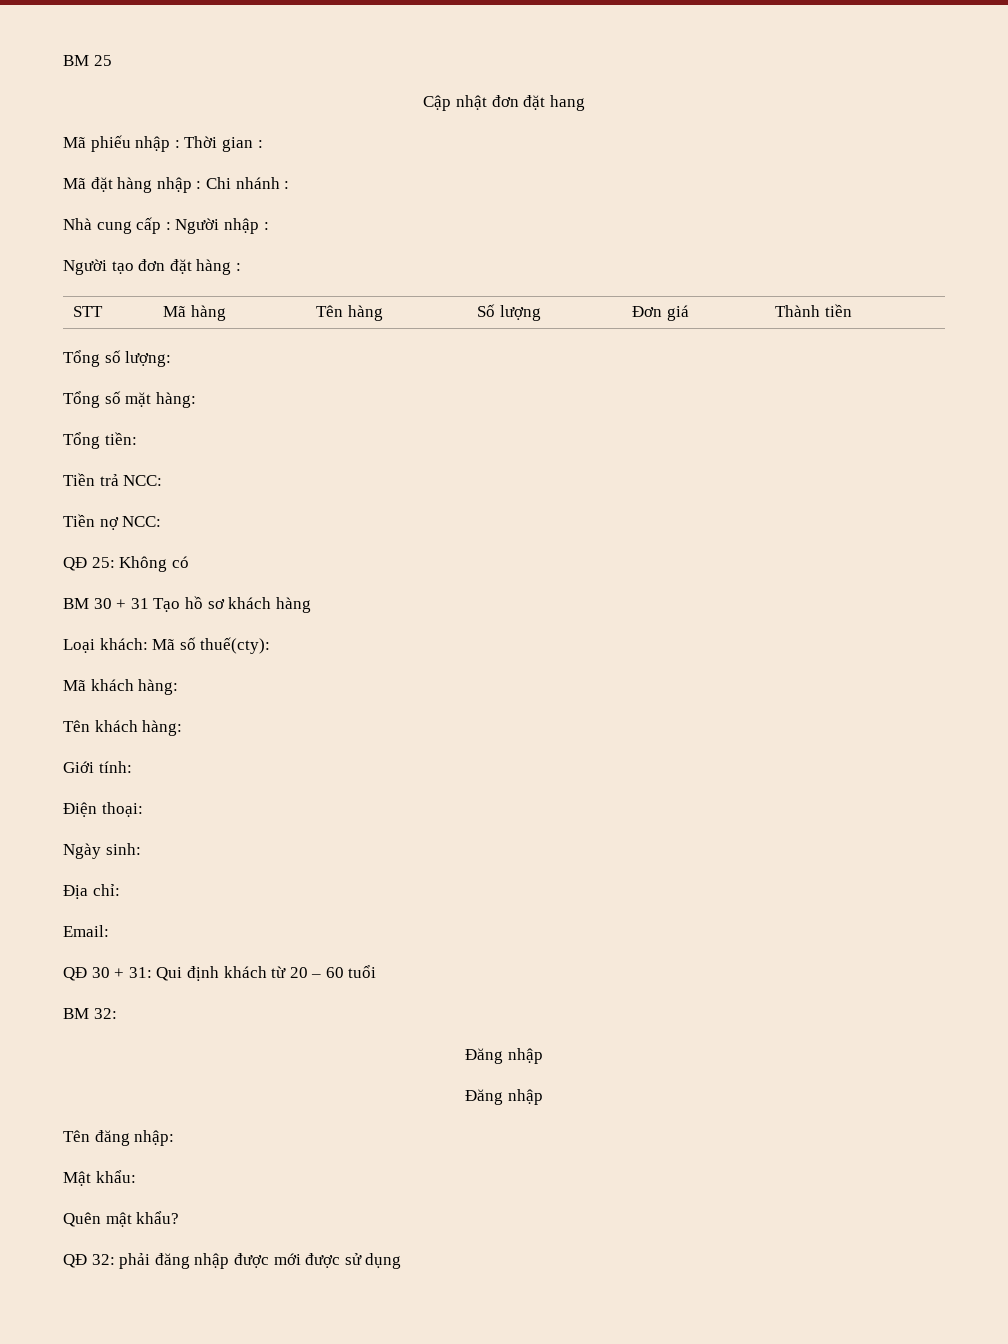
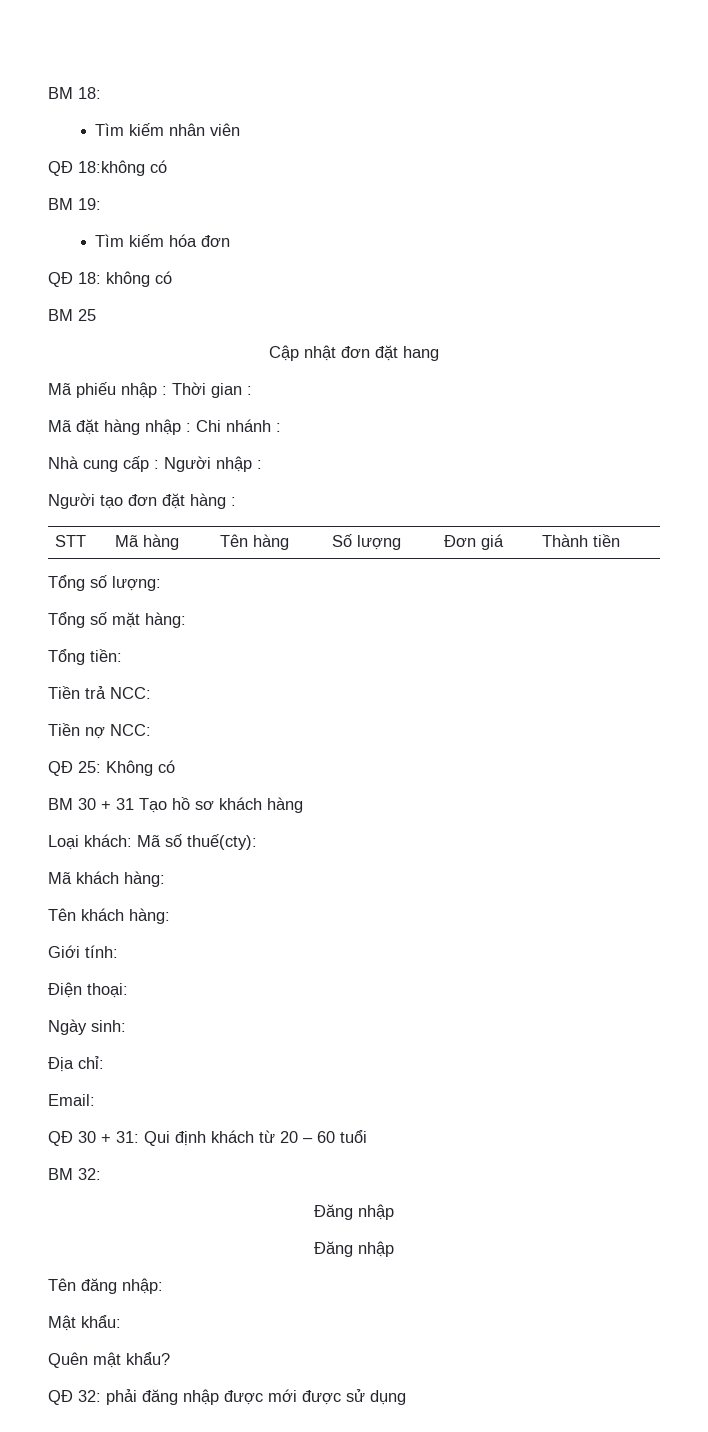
[63,55,89,66] BM -> [48,87,101,99] [95,123,241,136] [48,160,167,176] [48,198,101,210] [95,234,231,247] [48,271,172,287] [48,309,73,321] BM 18: // Tìm kiếm nhân viên // QĐ 18:không có // BM 19: // Tìm kiếm hóa đơn // QĐ 18: không có // BM

